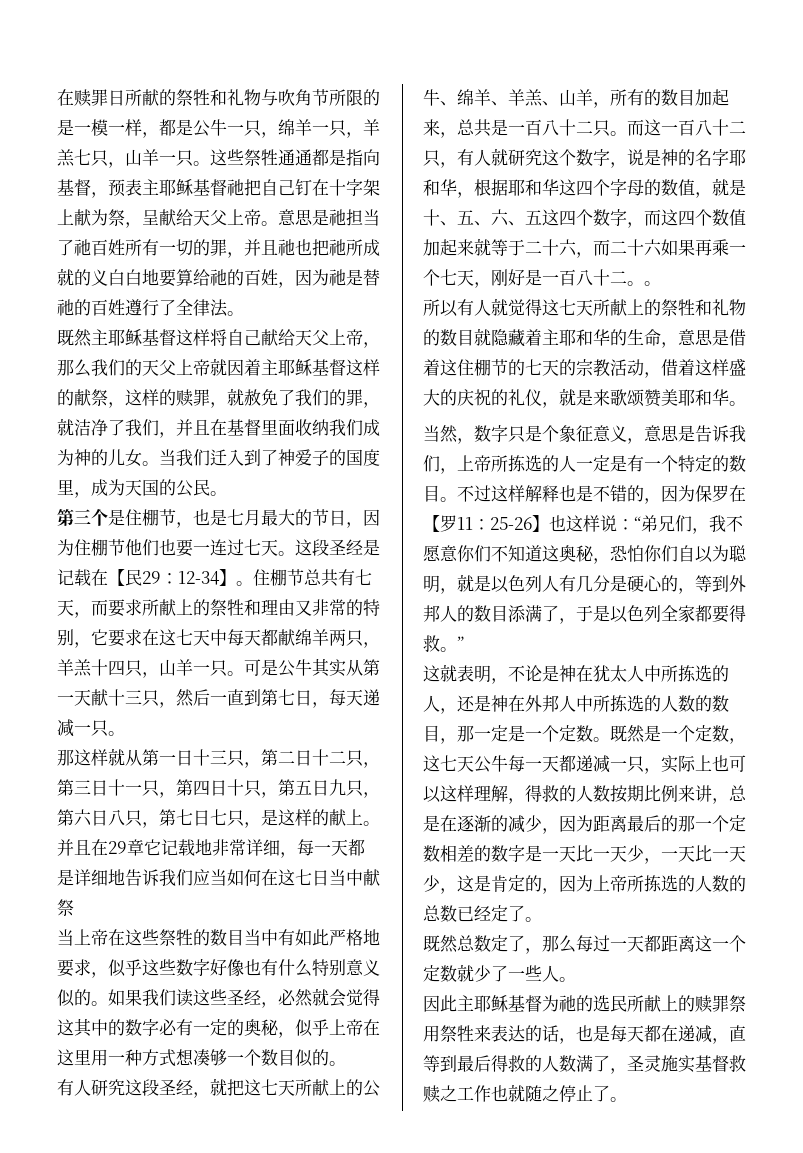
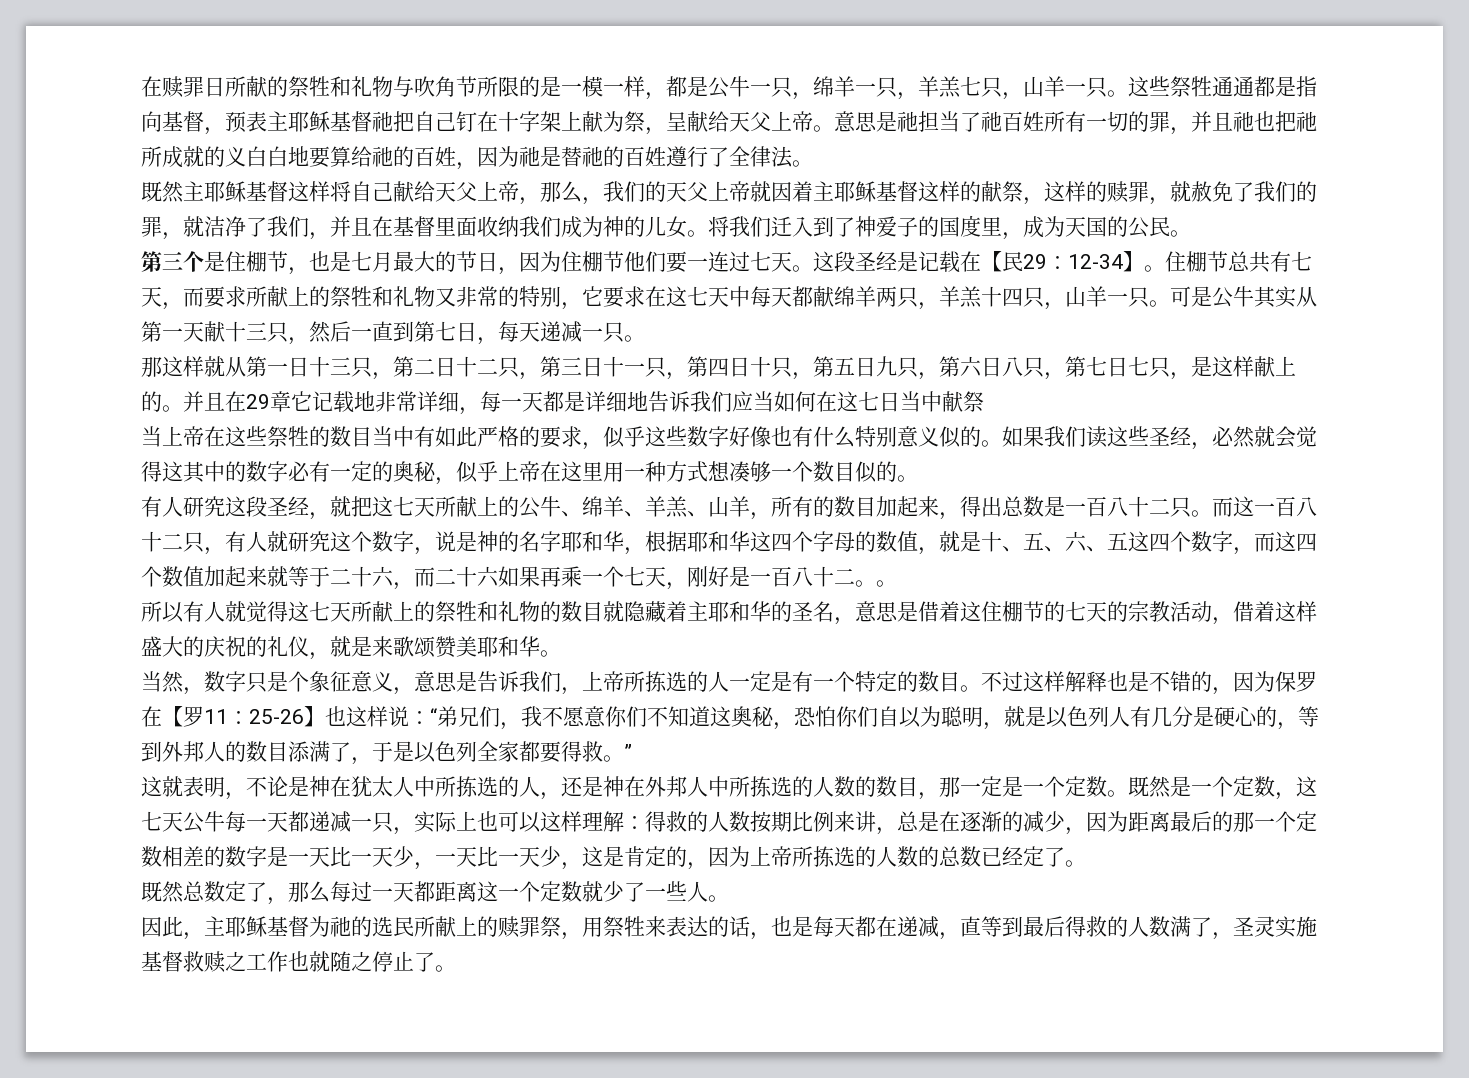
(91, 368) none -> [582,197,603,205] ，
[159,449,176,466] 当 -> [708,216,729,237] 将
[159,539,176,556] 也 -> (666, 261) none
[261,599,295,616] 理由 -> [393,286,435,307] 礼物
[312,809,363,826] 的献上 -> [1254,356,1296,377] [141,391,162,412] 献上的
[363,929,380,946] 地 -> [519,426,540,447] 的
[457,119,491,137] 总共 -> [960,496,1044,517] 得出总数
[627,329,661,346] 生命 -> [792,601,834,622] 圣名
[508,798,525,804] ， -> [624,815,645,829] ：
(457, 1003) none -> [183,932,204,940] ，
(746, 1003) none -> [561,932,582,940] ，
[661,1055,695,1073] 施实 -> [1275,916,1317,938] 实施

